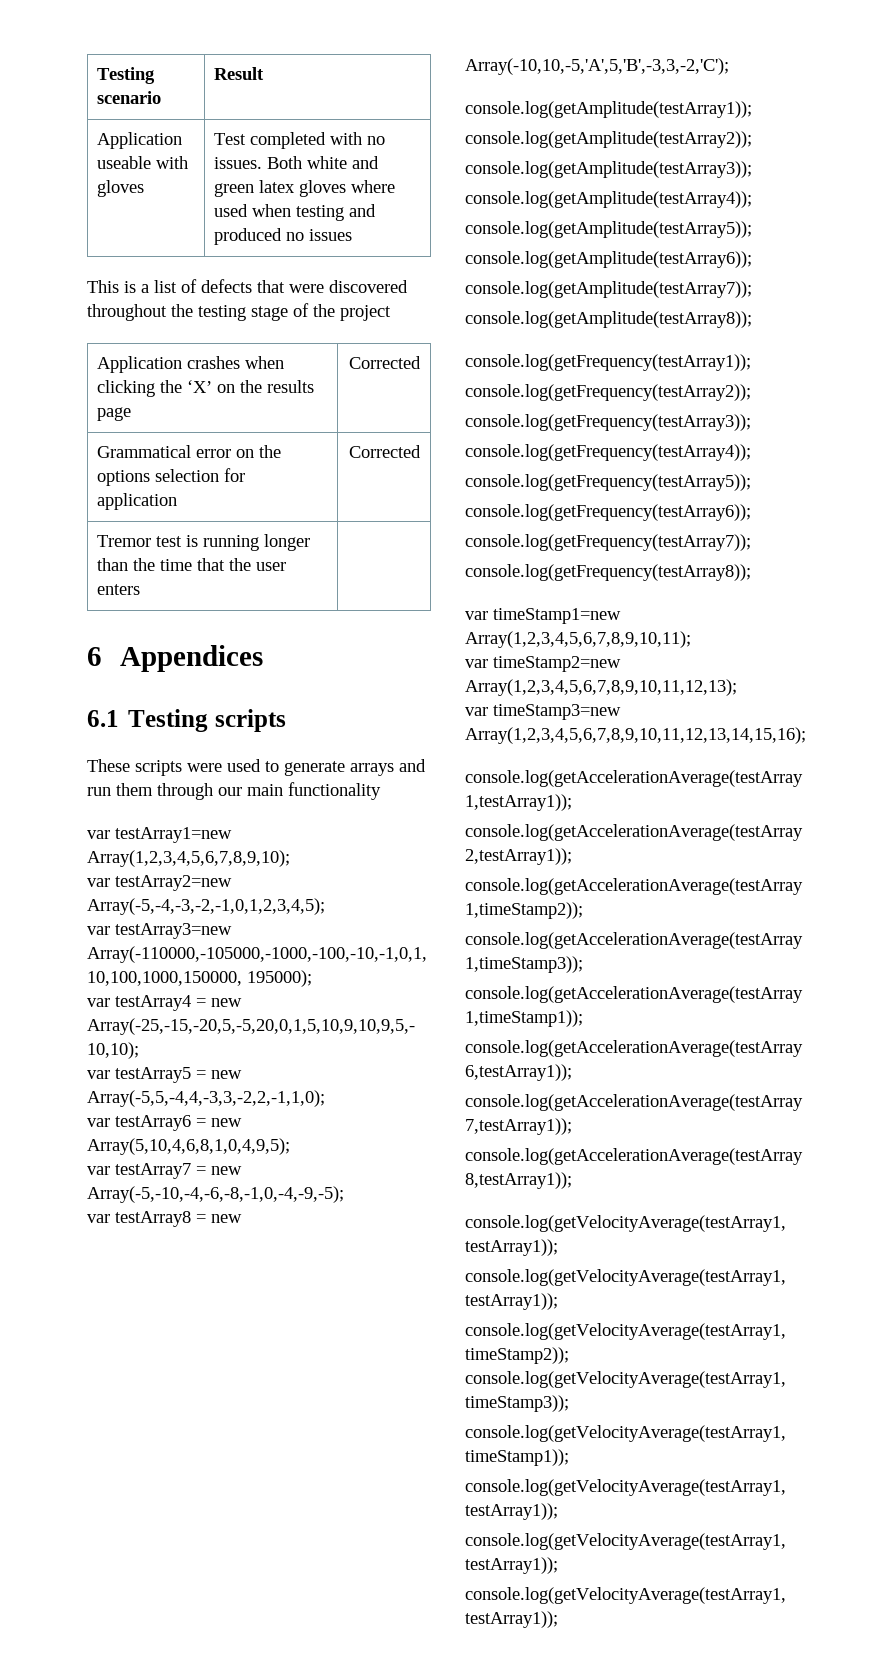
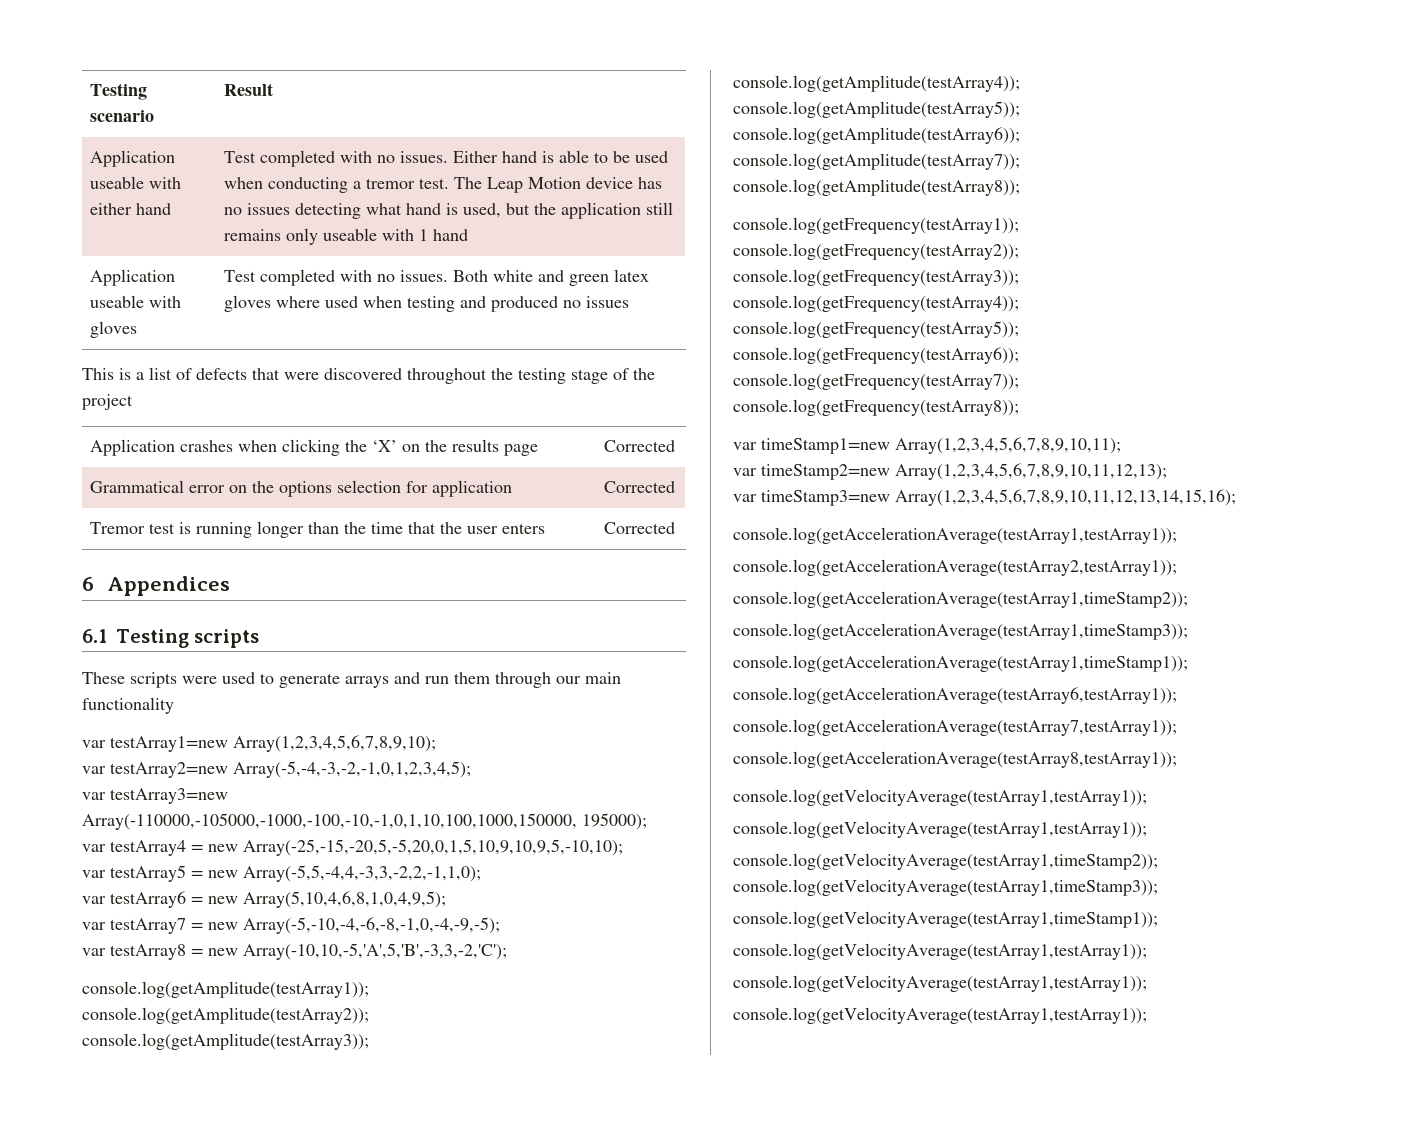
(265, 73) none -> [90,150,176,167] [90,176,182,189] [90,203,172,215] [224,150,669,167] [224,177,663,193] [224,202,674,219] [224,228,469,245] // Application useable with either hand | Test completed with no issues. Either hand is able to be used when conducting a tremor test. The Leap Motion device has no issues detecting what hand is used, but the application still remains only useable with 1 hand
(141, 589) none -> [603,522,675,534] Corrected

